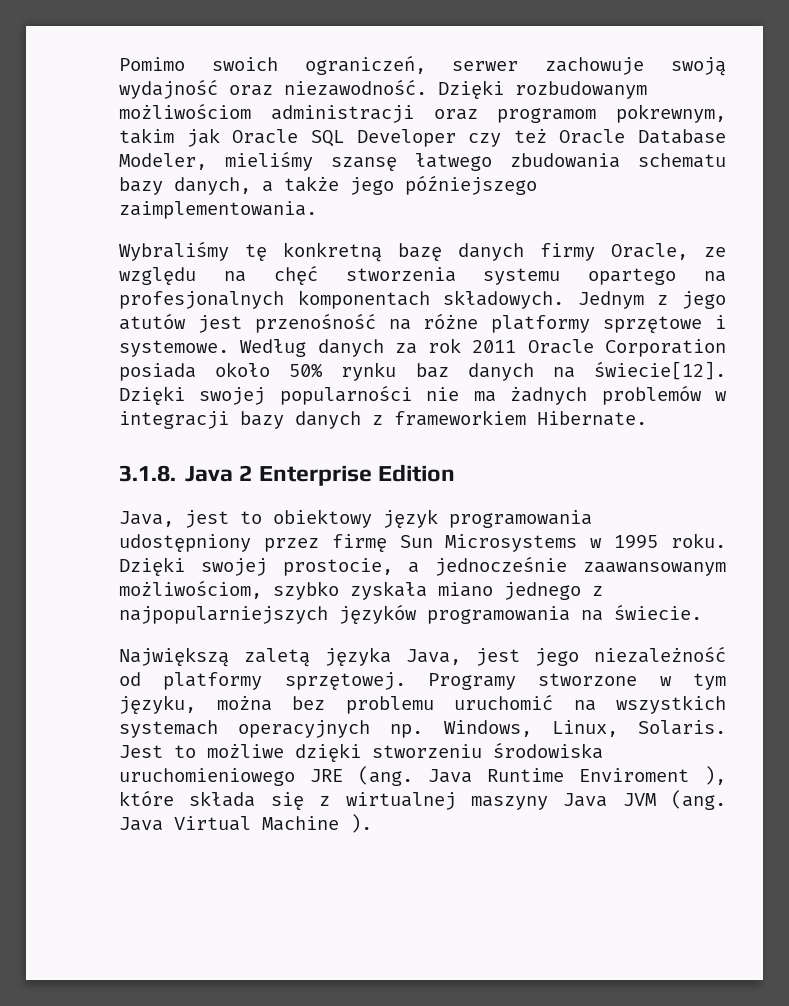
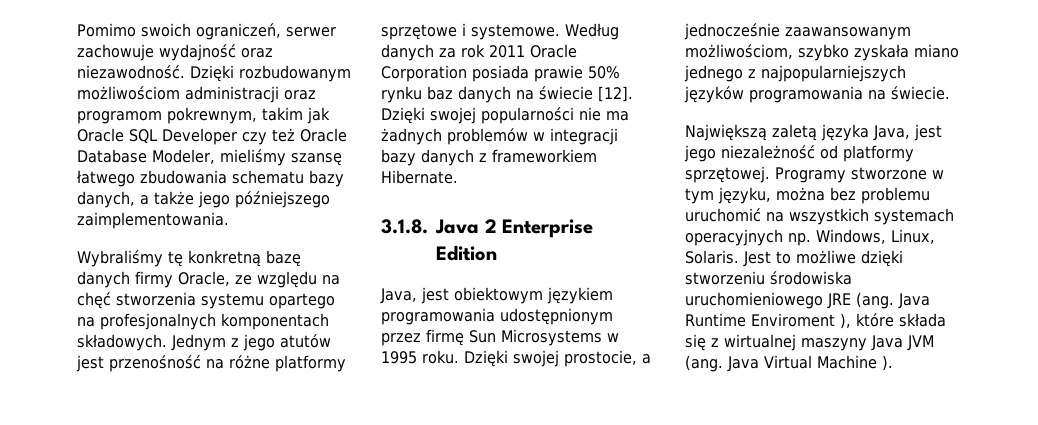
[671,57,726,76] swoją -> (154, 52) none
[215,362,271,377] około -> [534,65,583,82] prawie
[594,361,727,380] świecie[12]. -> [539,86,633,102] świecie [12].
[240,509,592,528] [119,534,251,552] to obiektowy język programowania udostępniony -> [454,287,613,304] [381,308,613,325] obiektowym językiem programowania udostępnionym

